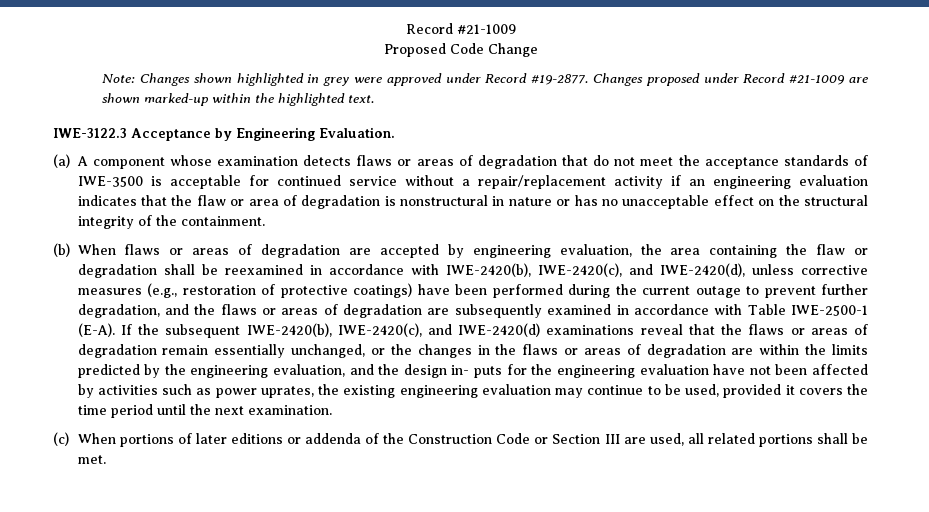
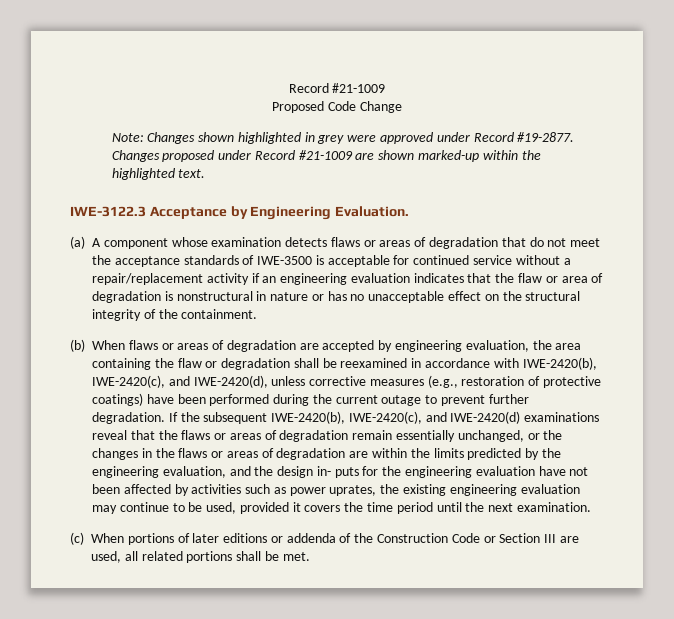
[77,304,869,318] [77,323,115,337] degradation, and the flaws or areas of degradation are subsequently examined in accordance with Table IWE-2500-1 (E-A). -> [92,412,165,424] degradation.

